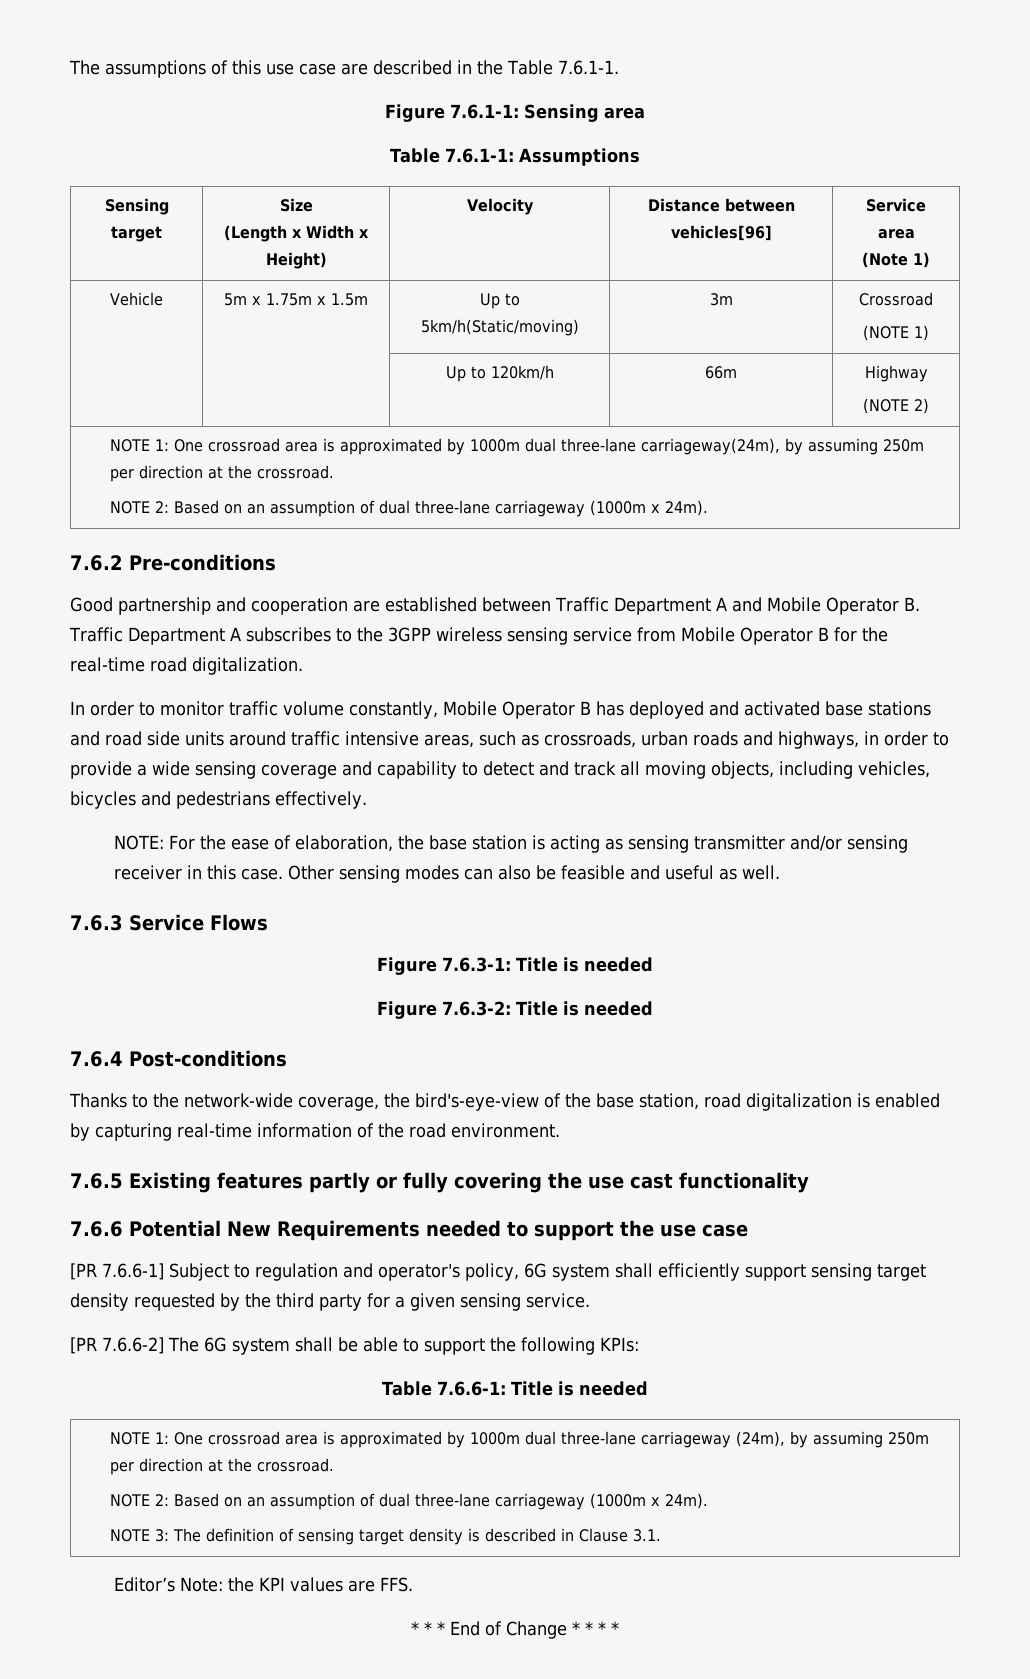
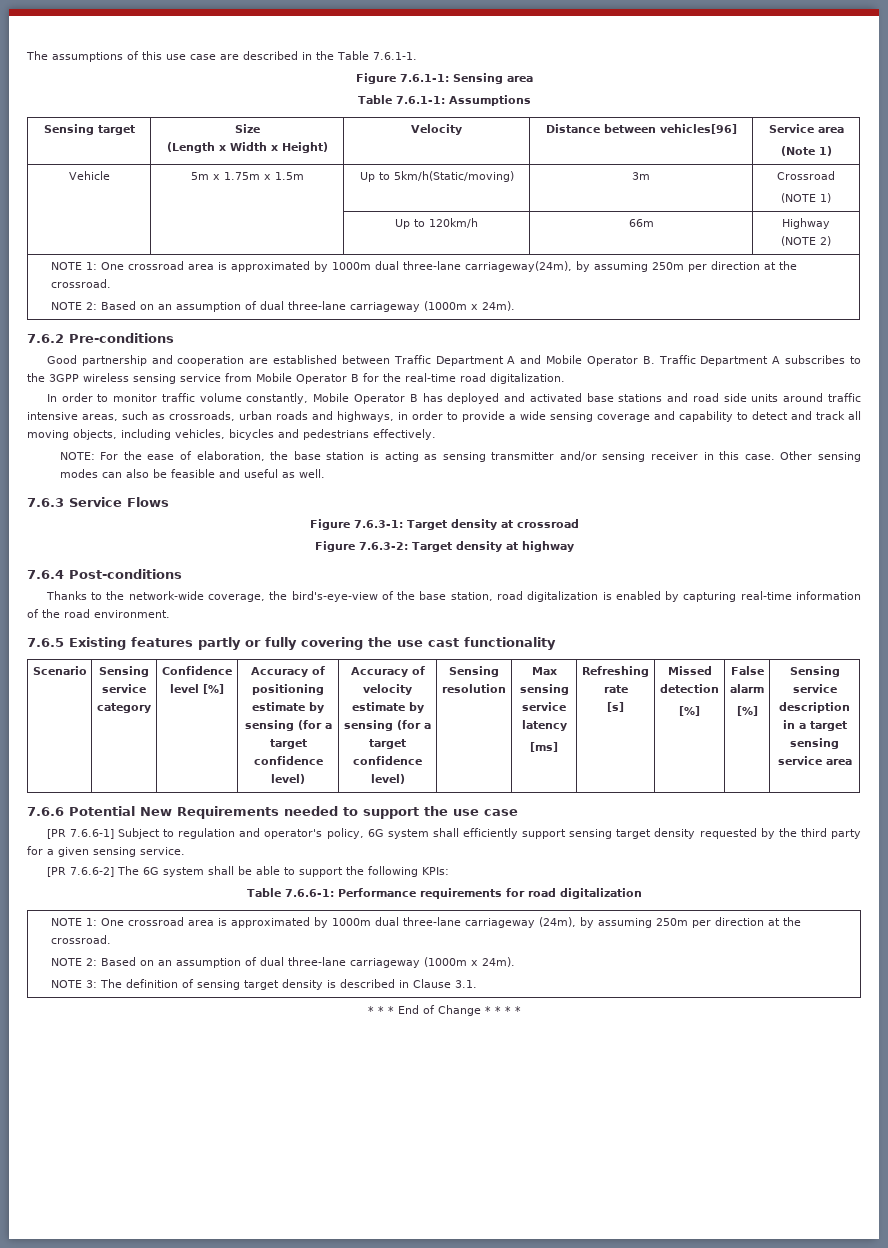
[516,957,653,972] [377,1001,653,1019] Title is needed // Figure 7.6.3-2: Title is needed -> [406,519,579,530] [314,541,574,552] Target density at crossroad // Figure 7.6.3-2: Target density at highway
(809, 1182) none -> [32,666,87,675] [99,666,149,677] [102,684,146,693] [97,703,151,713] [162,666,233,675] [170,684,225,694] [251,666,325,677] [252,684,324,695] [252,702,324,713] [244,720,332,731] [269,739,307,749] [253,756,323,765] [271,774,305,784] [350,666,425,677] [363,684,412,695] [351,702,424,713] [344,720,431,731] [369,739,406,749] [353,756,422,765] [370,774,405,784] [449,666,499,677] [442,684,506,693] [531,667,557,675] [519,684,569,695] [522,702,566,711] [521,720,567,731] [530,742,558,752] [582,666,649,677] [603,685,628,693] [607,702,624,712] [667,666,712,675] [660,684,719,693] [679,706,700,716] [730,666,764,675] [730,684,764,693] [736,706,758,716] [789,666,840,677] [792,684,837,693] [779,702,850,713] [782,720,847,731] [790,738,839,749] [777,756,852,765] // Scenario | Sensing service category | Confidence level [%] | Accuracy of positioning estimate by sensing (for a target confidence level) | Accuracy of velocity estimate by sensing (for a target confidence level) | Sensing resolution | Max sensing service latency // [ms] | Refreshing rate // [s] | Missed detection // [%] | False alarm // [%] | Sensing service description in a target sensing service area
[511,1381,649,1396] Title is needed -> [337,888,642,899] Performance requirements for road digitalization
[114,1577,414,1592] // Editor’s Note: the KPI values are FFS. -> (478, 984) none

